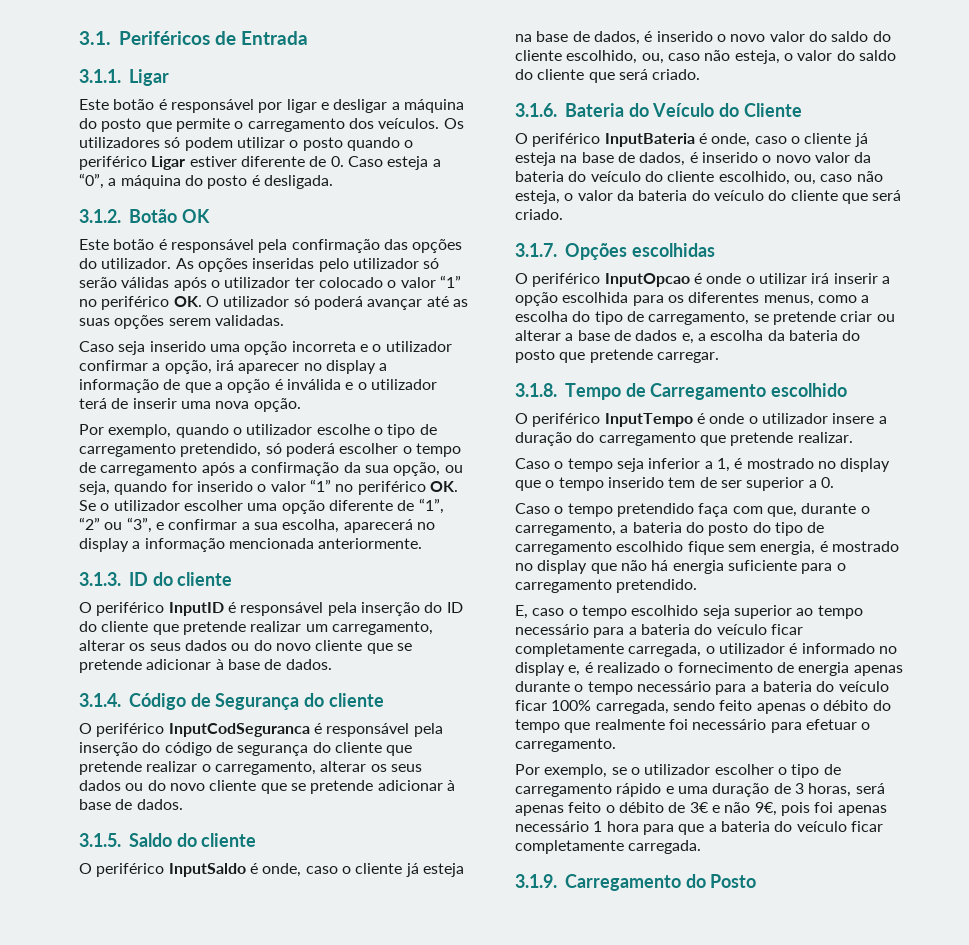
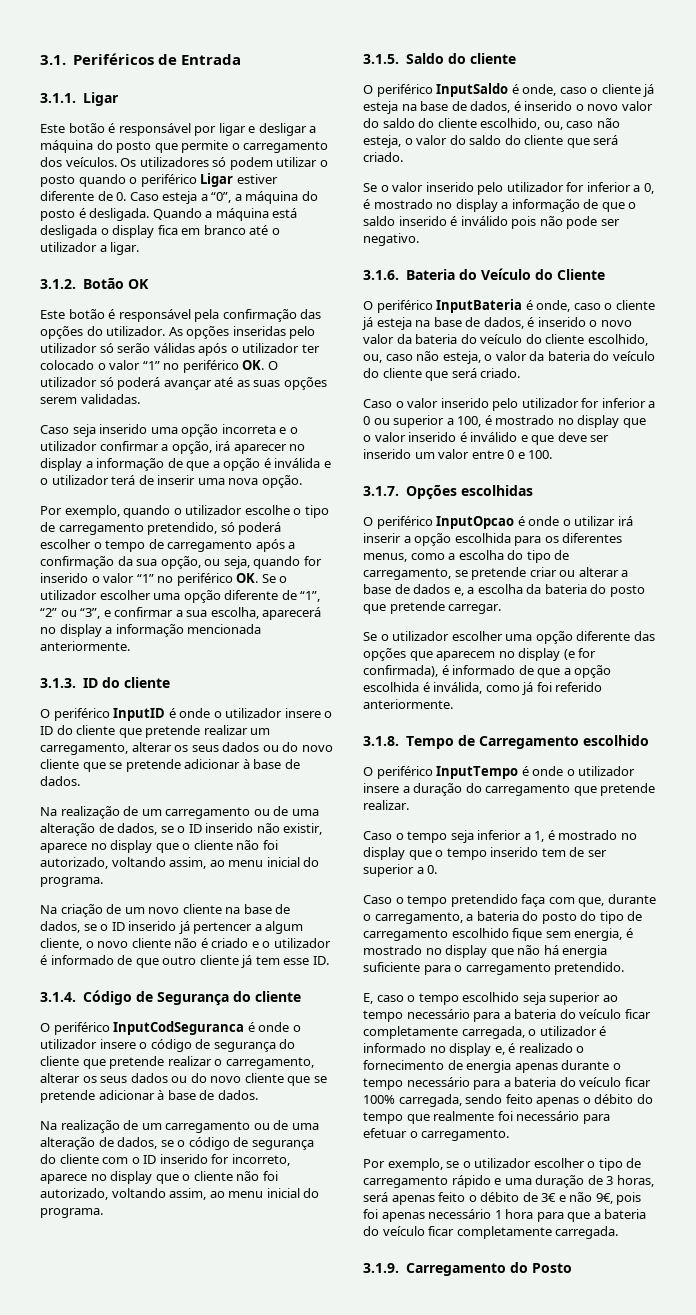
(333, 182) none -> [152,208,298,221] [40,225,280,238] [40,242,140,255] Quando a máquina está desligada o display fica em branco até o utilizador a ligar.
[240,602,443,616] responsável pela inserção do -> [179,708,333,718] onde o utilizador insere o
(332, 664) none -> [40,806,319,819] [40,823,323,836] [40,840,278,853] [40,857,320,869] [40,877,103,887] [40,904,291,917] [40,921,304,934] [40,938,331,950] [40,955,329,968] // Na realização de um carregamento ou de uma alteração de dados, se o ID inserido não existir, aparece no display que o cliente não foi autorizado, voltando assim, ao menu inicial do programa. // Na criação de um novo cliente na base de dados, se o ID inserido já pertencer a algum cliente, o novo cliente não é criado e o utilizador é informado de que outro cliente já tem esse ID.
[326,723,443,737] [79,742,161,756] responsável pela inserção do -> [258,1022,301,1032] [40,1039,148,1049] onde o utilizador insere o
(183, 804) none -> [40,1120,319,1133] [40,1137,314,1150] [40,1154,290,1166] [40,1171,278,1184] [40,1188,320,1200] [40,1208,103,1218] // Na realização de um carregamento ou de uma alteração de dados, se o código de segurança do cliente com o ID inserido for incorreto, aparece no display que o cliente não foi autorizado, voltando assim, ao menu inicial do programa.
(701, 74) none -> [363,182,654,195] [363,199,637,212] [363,216,620,229] [363,233,419,246] // Se o valor inserido pelo utilizador for inferior a 0, é mostrado no display a informação de que o saldo inserido é inválido pois não pode ser negativo.
(563, 214) none -> [363,398,656,411] [363,415,646,428] [363,432,610,445] [363,449,553,459] // Caso o valor inserido pelo utilizador for inferior a 0 ou superior a 100, é mostrado no display que o valor inserido é inválido e que deve ser inserido um valor entre 0 e 100.
(719, 357) none -> [363,631,655,644] [363,648,597,661] [363,665,612,678] [363,682,603,695] [363,699,453,709] // Se o utilizador escolher uma opção diferente das opções que aparecem no display (e for confirmada), é informado de que a opção escolhida é inválida, como já foi referido anteriormente.

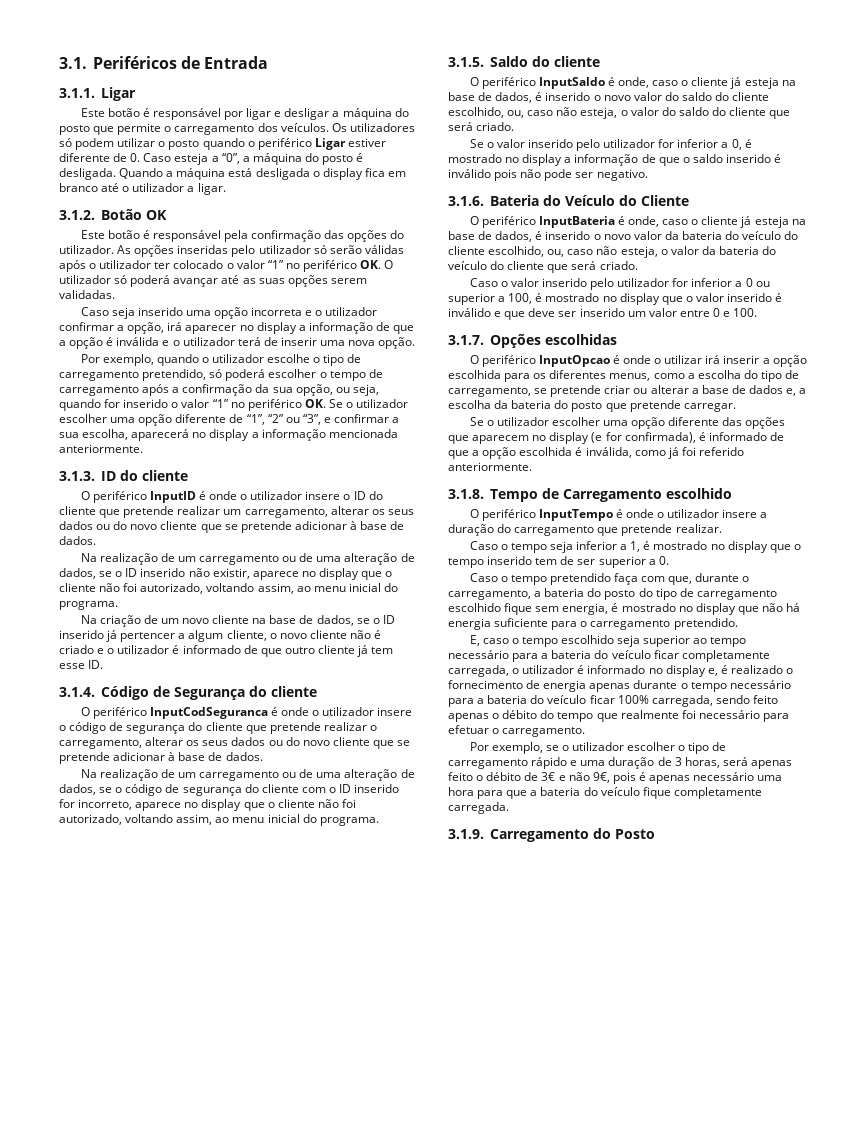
[363,1209,378,1219] foi -> [638,772,646,781] é
[494,1210,502,1219] 1 -> [757,775,783,781] uma
[428,1226,455,1236] ficar -> [642,787,671,799] fique

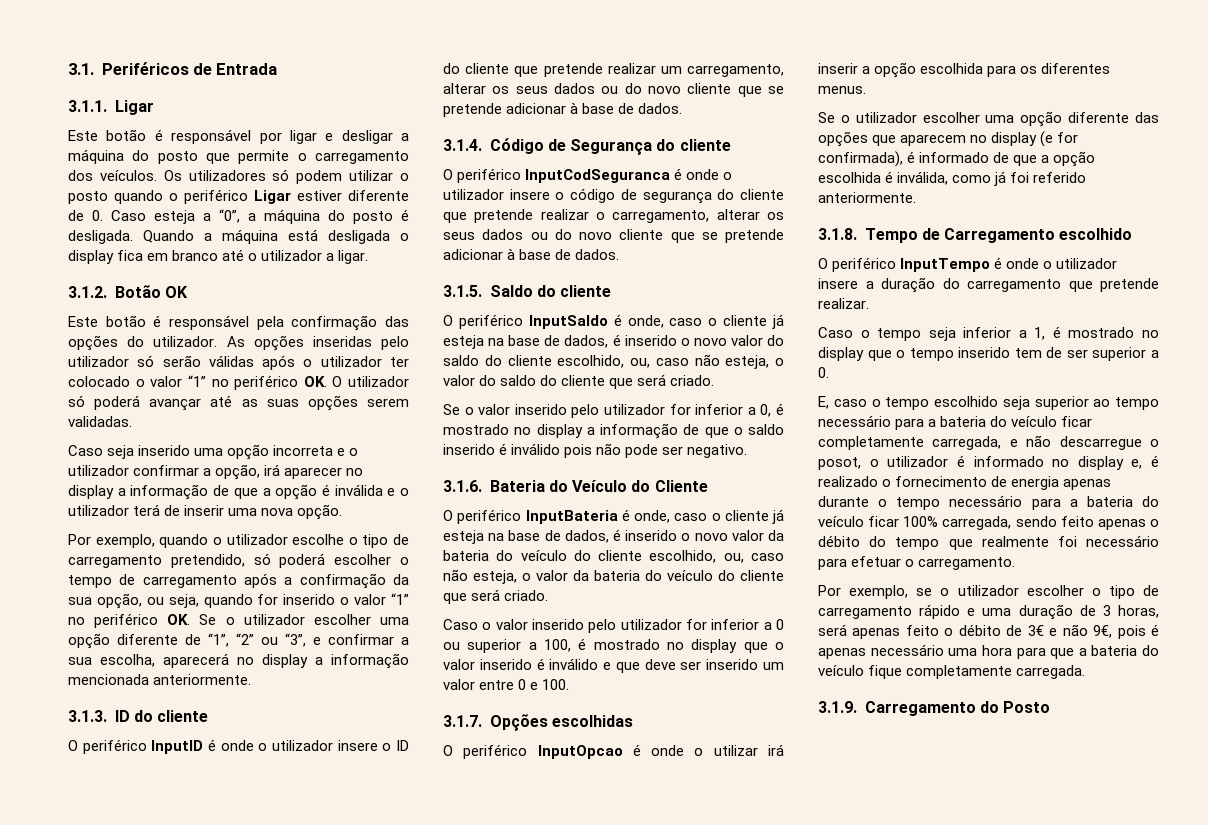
[80,553,415,565] [59,568,393,580] [59,583,398,594] [59,601,118,610] [80,615,395,627] [59,630,382,642] [59,645,394,657] [59,660,104,669] // Na realização de um carregamento ou de uma alteração de dados, se o ID inserido não existir, aparece no display que o cliente não foi autorizado, voltando assim, ao menu inicial do programa. // Na criação de um novo cliente na base de dados, se o ID inserido já pertencer a algum cliente, o novo cliente não é criado e o utilizador é informado de que outro cliente já tem esse ID. -> (683, 108) none
[80,769,415,781] [59,784,400,796] [59,799,356,811] [59,814,379,826] // Na realização de um carregamento ou de uma alteração de dados, se o código de segurança do cliente com o ID inserido for incorreto, aparece no display que o cliente não foi autorizado, voltando assim, ao menu inicial do programa. -> (620, 254) none
[609,370,800,382] [448,385,807,397] [448,400,736,412] menus, como a escolha do tipo de carregamento, se pretende criar ou alterar a base de dados e, a escolha da bateria do posto que pretende carregar. -> [818,86,866,94] menus.
[469,573,750,585] [448,588,777,600] [448,603,801,615] [448,618,738,630] // Caso o tempo pretendido faça com que, durante o carregamento, a bateria do posto do tipo de carregamento escolhido fique sem energia, é mostrado no display que não há energia suficiente para o carregamento pretendido. -> (829, 372) none
(509, 671) none -> [1009,435,1159,450] [818,457,861,470] e não descarregue o posot,

